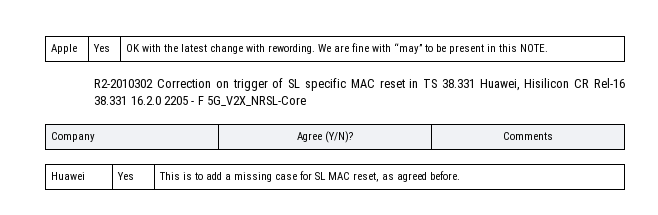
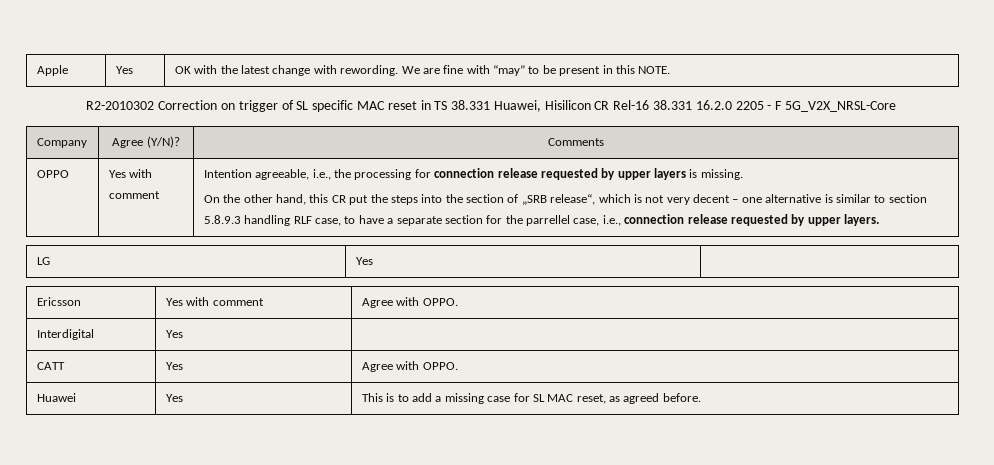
(553, 136) none -> [36,170,69,178] [108,169,153,178] [108,191,160,199] [203,168,743,180] [203,194,927,205] [203,214,880,226] [36,257,50,265] [355,257,373,265] [36,297,81,306] [165,297,264,306] [361,297,458,308] [36,329,94,340] [165,330,183,338] [36,362,65,370] [165,362,183,370] [361,361,458,372] // OPPO | Yes with comment | Intention agreeable, i.e., the processing for connection release requested by upper layers is missing. // On the other hand, this CR put the steps into the section of „SRB release“, which is not very decent – one alternative is similar to section 5.8.9.3 handling RLF case, to have a separate section for the parrellel case, i.e., connection release requested by upper layers. // LG | Yes | // Ericsson | Yes with comment | Agree with OPPO. // Interdigital | Yes | // CATT | Yes | Agree with OPPO.

